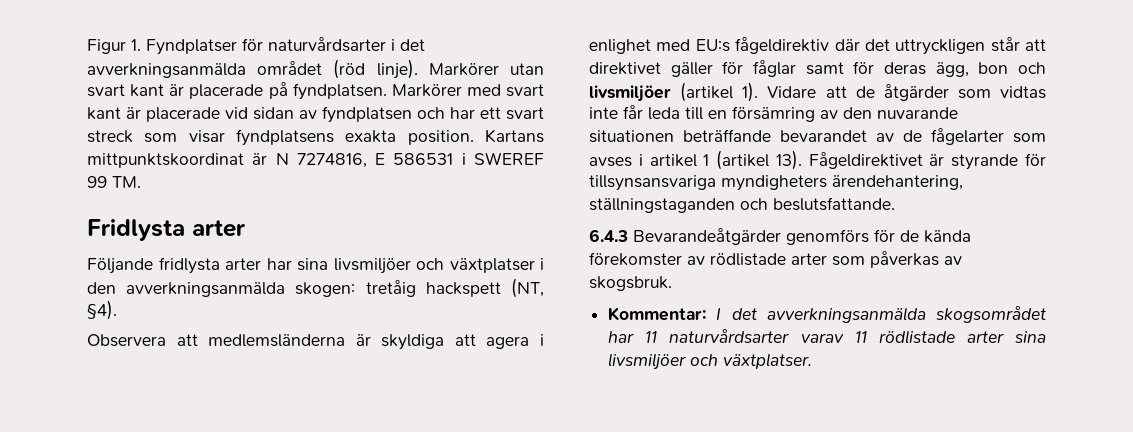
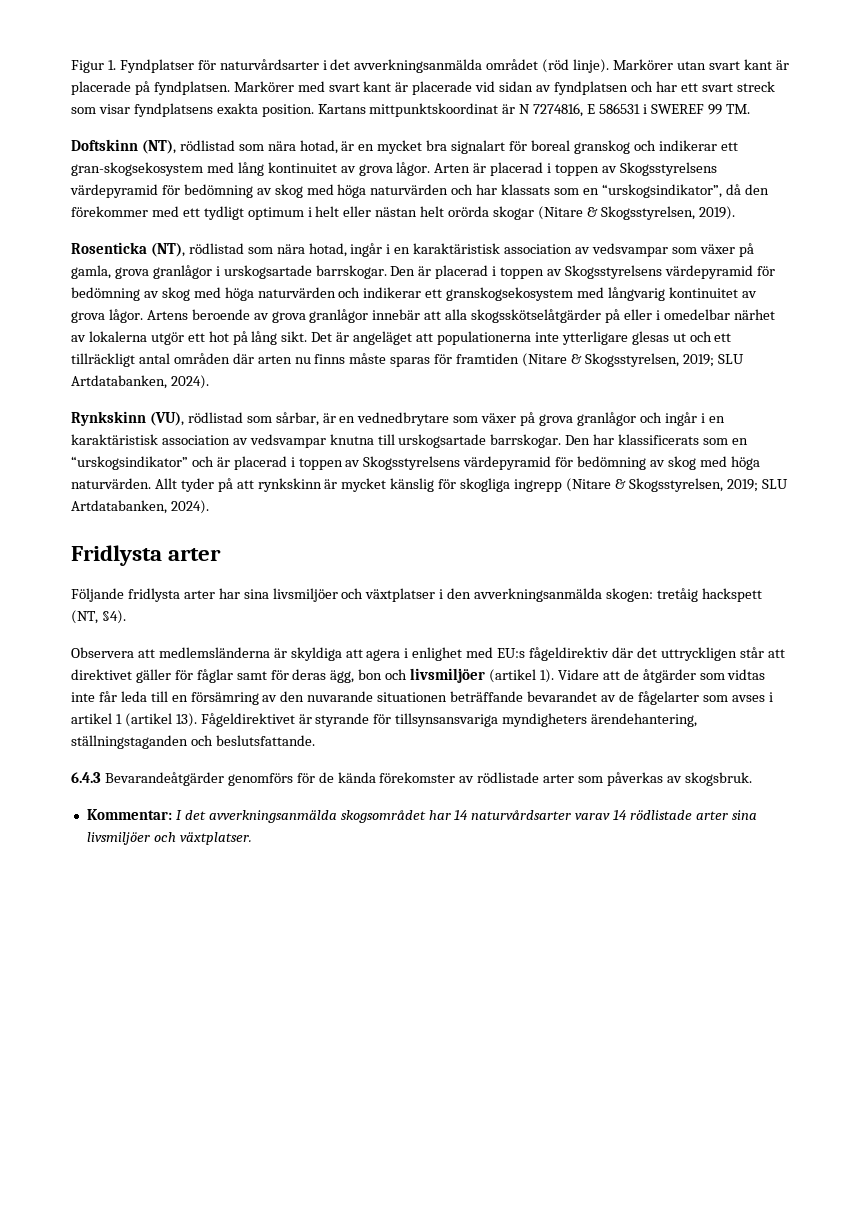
(141, 182) none -> [71,139,738,154] [71,162,717,176] [70,184,769,198] [71,206,735,220] [71,242,754,257] [71,265,775,279] [71,287,757,301] [71,309,775,323] [71,331,732,345] [71,353,744,367] [71,375,209,389] [71,411,725,426] [71,434,748,448] [71,456,760,470] [71,478,788,492] [71,500,209,514] // Doftskinn (NT), rödlistad som nära hotad, är en mycket bra signalart för boreal granskog och indikerar ett gran-skogsekosystem med lång kontinuitet av grova lågor. Arten är placerad i toppen av Skogsstyrelsens värdepyramid för bedömning av skog med höga naturvärden och har klassats som en “urskogsindikator”, då den förekommer med ett tydligt optimum i helt eller nästan helt orörda skogar (Nitare & Skogsstyrelsen, 2019). // Rosenticka (NT), rödlistad som nära hotad, ingår i en karaktäristisk association av vedsvampar som växer på gamla, grova granlågor i urskogsartade barrskogar. Den är placerad i toppen av Skogsstyrelsens värdepyramid för bedömning av skog med höga naturvärden och indikerar ett granskogsekosystem med långvarig kontinuitet av grova lågor. Artens beroende av grova granlågor innebär att alla skogsskötselåtgärder på eller i omedelbar närhet av lokalerna utgör ett hot på lång sikt. Det är angeläget att populationerna inte ytterligare glesas ut och ett tillräckligt antal områden där arten nu finns måste sparas för framtiden (Nitare & Skogsstyrelsen, 2019; SLU Artdatabanken, 2024). // Rynkskinn (VU), rödlistad som sårbar, är en vednedbrytare som växer på grova granlågor och ingår i en karaktäristisk association av vedsvampar knutna till urskogsartade barrskogar. Den har klassificerats som en “urskogsindikator” och är placerad i toppen av Skogsstyrelsens värdepyramid för bedömning av skog med höga naturvärden. Allt tyder på att rynkskinn är mycket känslig för skogliga ingrepp (Nitare & Skogsstyrelsen, 2019; SLU Artdatabanken, 2024).
[645,331,658,343] 11 -> [454,810,469,820] 14
[854,331,867,343] 11 -> [613,810,628,820] 14

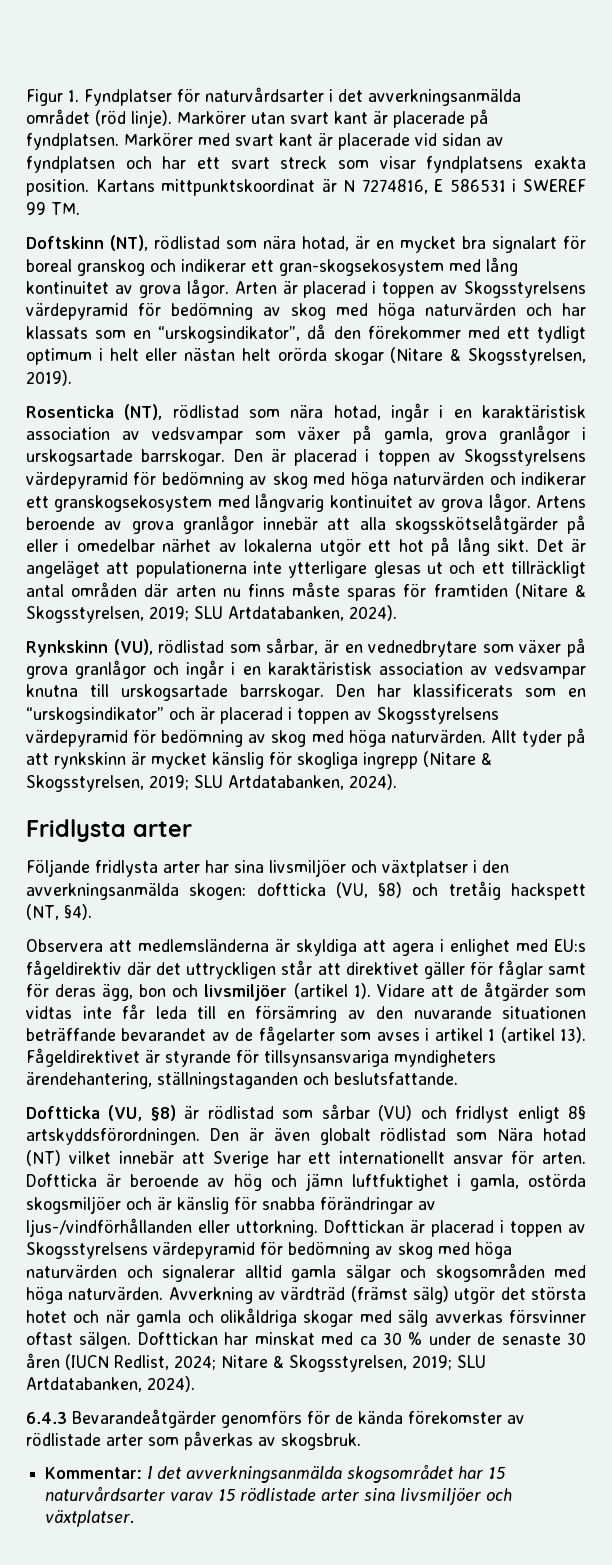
(654, 595) none -> [256,882,439,898] doftticka (VU, §8) och
(315, 740) none -> [26,1104,586,1123] [26,1127,586,1145] [26,1150,586,1168] [26,1173,586,1191] [26,1196,436,1214] [26,1218,586,1237] [26,1241,512,1259] [26,1263,586,1282] [26,1286,586,1304] [26,1308,586,1327] [26,1332,587,1349] [26,1353,486,1372] [26,1376,195,1392] // Doftticka (VU, §8) är rödlistad som sårbar (VU) och fridlyst enligt 8§ artskyddsförordningen. Den är även globalt rödlistad som Nära hotad (NT) vilket innebär att Sverige har ett internationellt ansvar för arten. Doftticka är beroende av hög och jämn luftfuktighet i gamla, ostörda skogsmiljöer och är känslig för snabba förändringar av ljus-/vindförhållanden eller uttorkning. Dofttickan är placerad i toppen av Skogsstyrelsens värdepyramid för bedömning av skog med höga naturvärden och signalerar alltid gamla sälgar och skogsområden med höga naturvärden. Avverkning av värdträd (främst sälg) utgör det största hotet och när gamla och olikåldriga skogar med sälg avverkas försvinner oftast sälgen. Dofttickan har minskat med ca 30 % under de senaste 30 åren (IUCN Redlist, 2024; Nitare & Skogsstyrelsen, 2019; SLU Artdatabanken, 2024).
[454,810,469,820] 14 -> [488,1466,507,1479] 15
[613,810,628,820] 14 -> [218,1488,237,1501] 15

